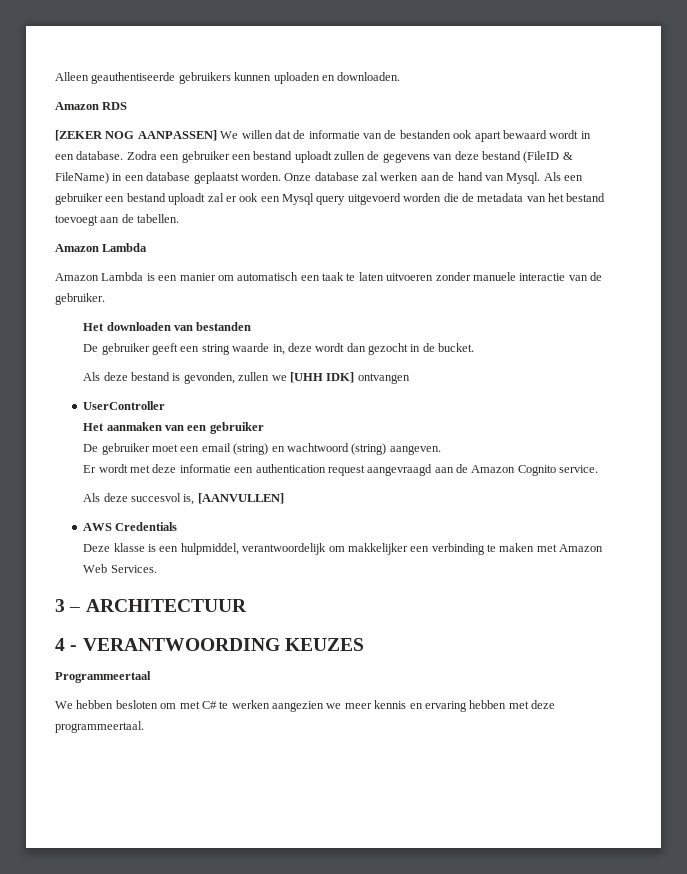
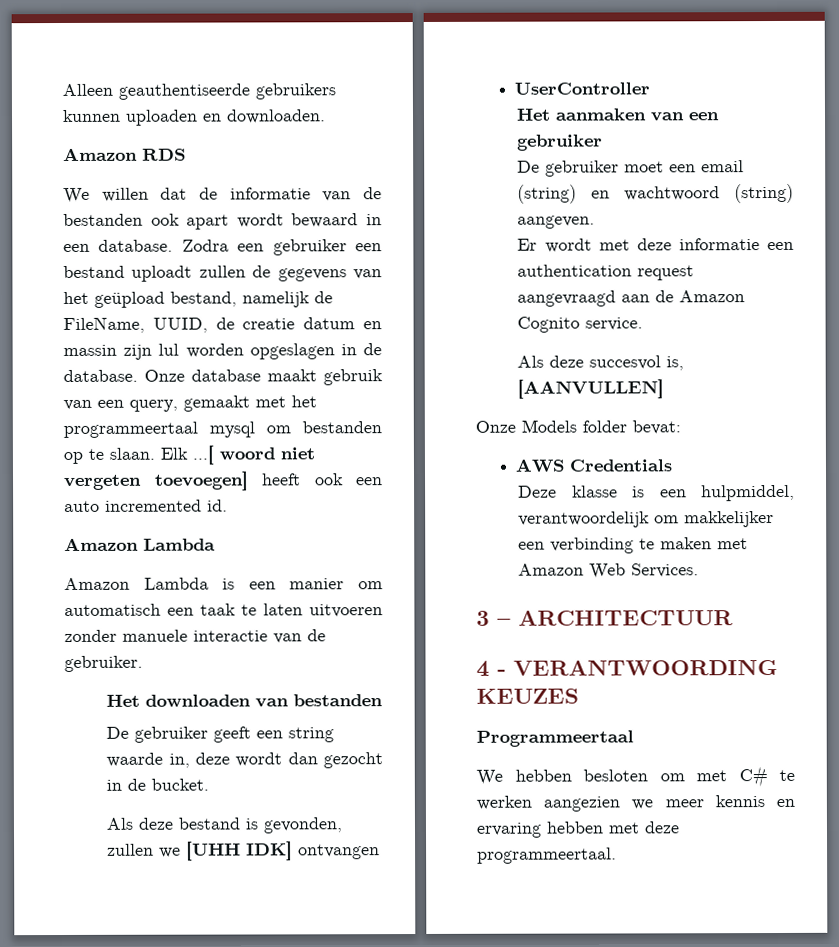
[55,130,217,141] [ZEKER NOG AANPASSEN] -> (186, 154) none
[502,130,579,139] bewaard wordt -> [236,213,359,228] wordt bewaard
[454,151,573,163] [55,172,583,184] [55,193,606,205] [55,214,180,226] deze bestand (FileID & FileName) in een database geplaatst worden. Onze database zal werken aan de hand van Mysql. Als een gebruiker een bestand uploadt zal er ook een Mysql query uitgevoerd worden die de metadata van het bestand toevoegt aan de tabellen. -> [63,291,333,308] [63,316,383,333] [63,343,382,360] [63,369,383,386] [63,395,317,412] [63,421,382,438] [63,445,315,465] [64,471,383,491] [64,499,228,512] het geüpload bestand, namelijk de FileName, UUID, de creatie datum en massin zijn lul worden opgeslagen in de database. Onze database maakt gebruik van een query, gemaakt met het programmeertaal mysql om bestanden op te slaan. Elk ...[ woord niet vergeten toevoegen] heeft ook een auto incremented id.
(284, 498) none -> [475,419,681,435] // Onze Models folder bevat:

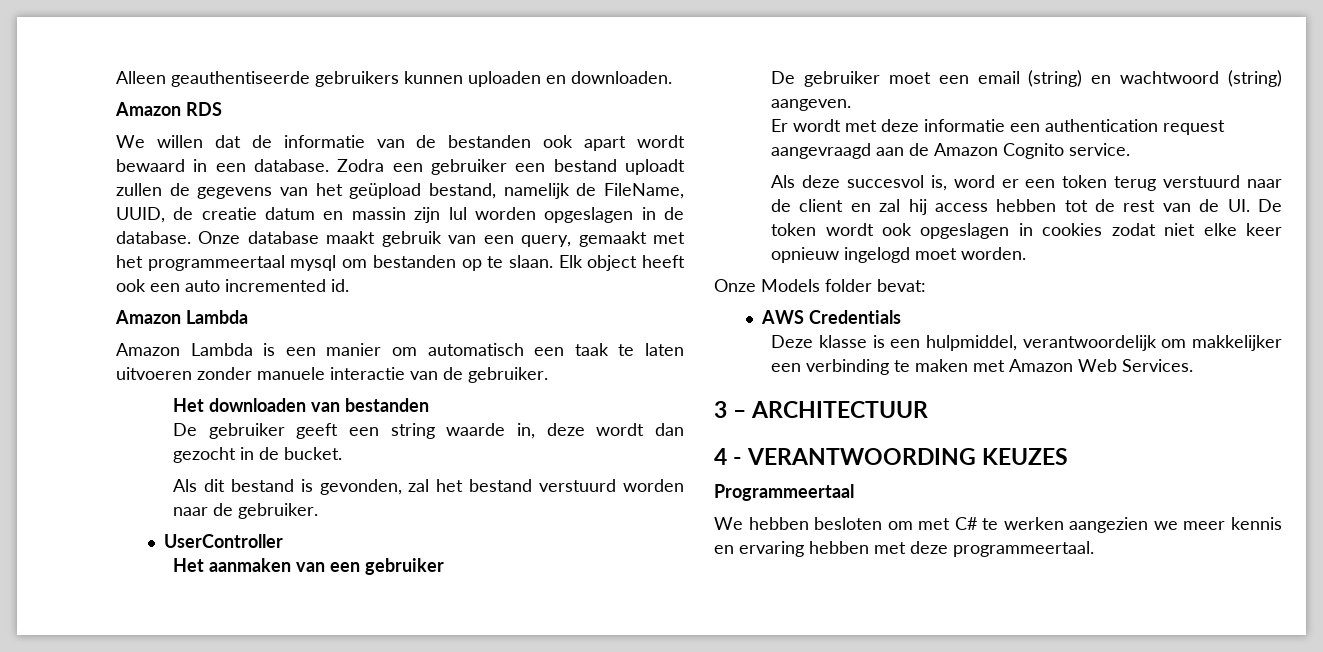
[192,445,315,465] [64,471,249,491] ...[ woord niet vergeten toevoegen] -> [587,255,638,271] object
[138,817,174,830] deze -> [203,479,225,492] dit
[107,841,381,861] zullen we [UHH IDK] ontvangen -> [408,479,684,492] [173,503,319,519] zal het bestand verstuurd worden naar de gebruiker.
[517,379,665,399] [AANVULLEN] -> [953,175,1282,191] [771,199,1282,215] [771,223,1282,239] [771,247,1027,263] word er een token terug verstuurd naar de client en zal hij access hebben tot de rest van de UI. De token wordt ook opgeslagen in cookies zodat niet elke keer opnieuw ingelogd moet worden.

